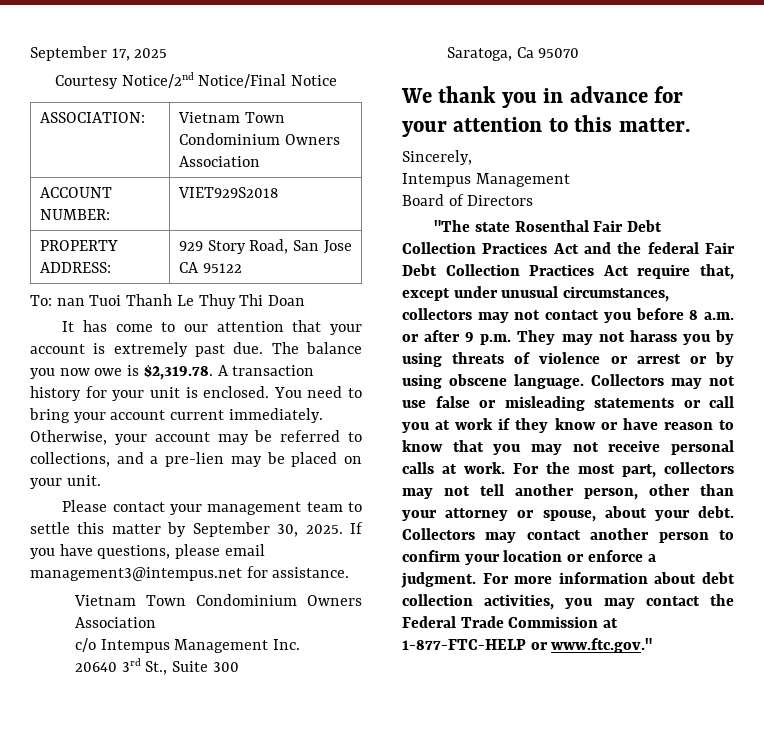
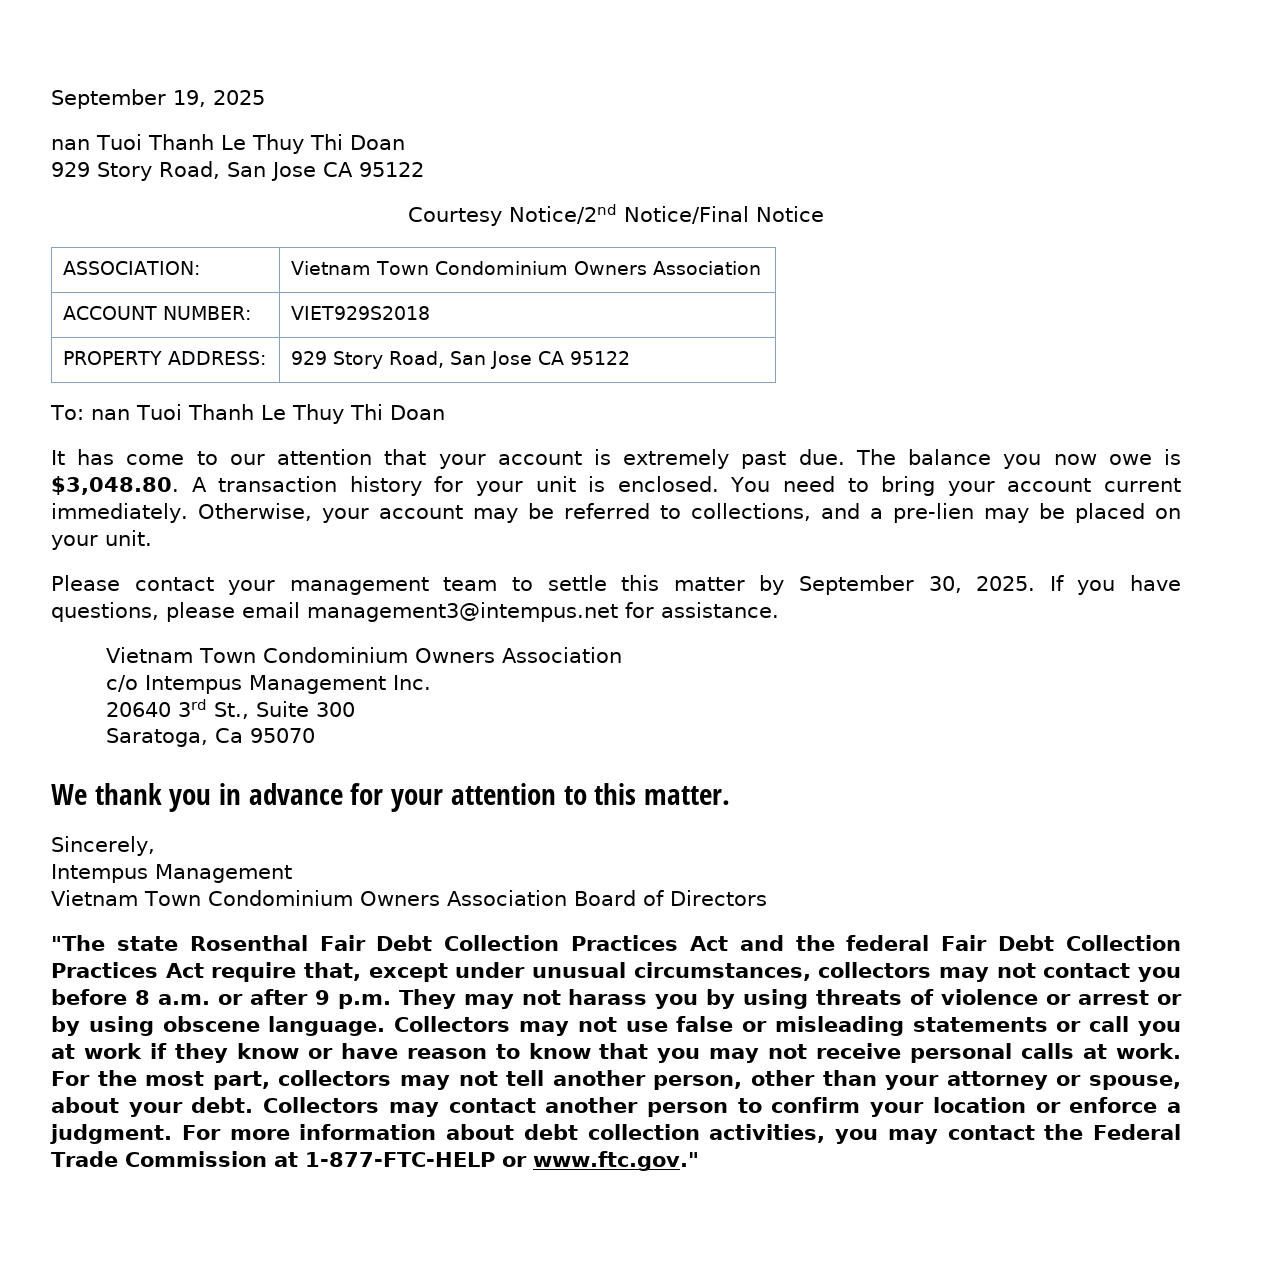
[30,46,130,61] September 17, -> [51,89,206,109] September 19,
(168, 53) none -> [51,134,405,154] [51,161,424,181] // nan Tuoi Thanh Le Thuy Thi Doan // 929 Story Road, San Jose CA 95122
[143,365,213,380] $2,319.78. -> [51,476,179,495] $3,048.80.
(570, 180) none -> [51,890,567,906] Vietnam Town Condominium Owners Association

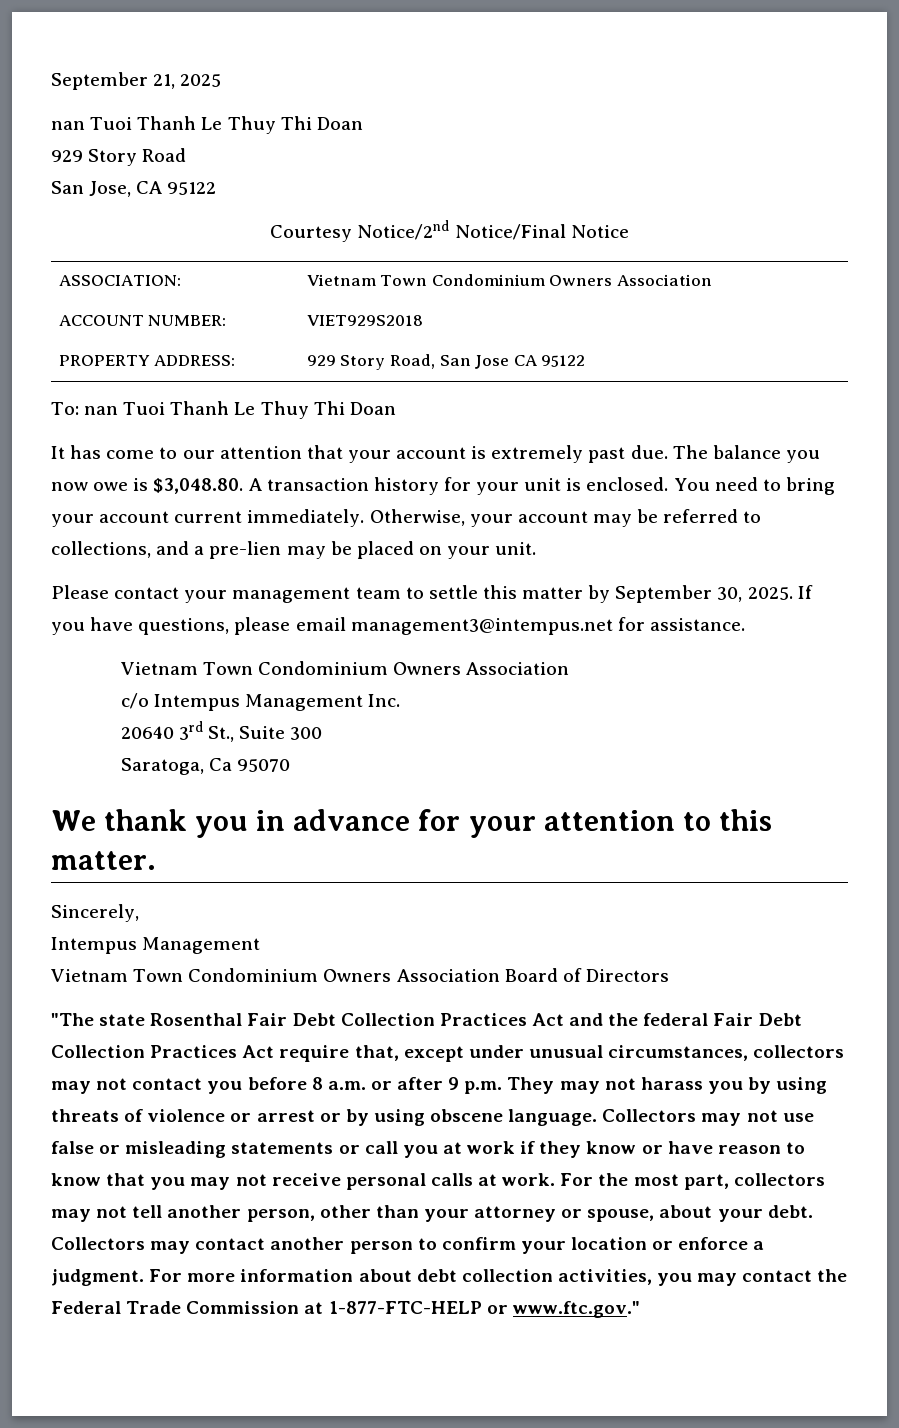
[51,89,206,109] September 19, -> [51,72,176,90] September 21,
[159,161,316,181] Road, San Jose -> [142,148,187,162] [51,181,132,197] Road // San Jose,

